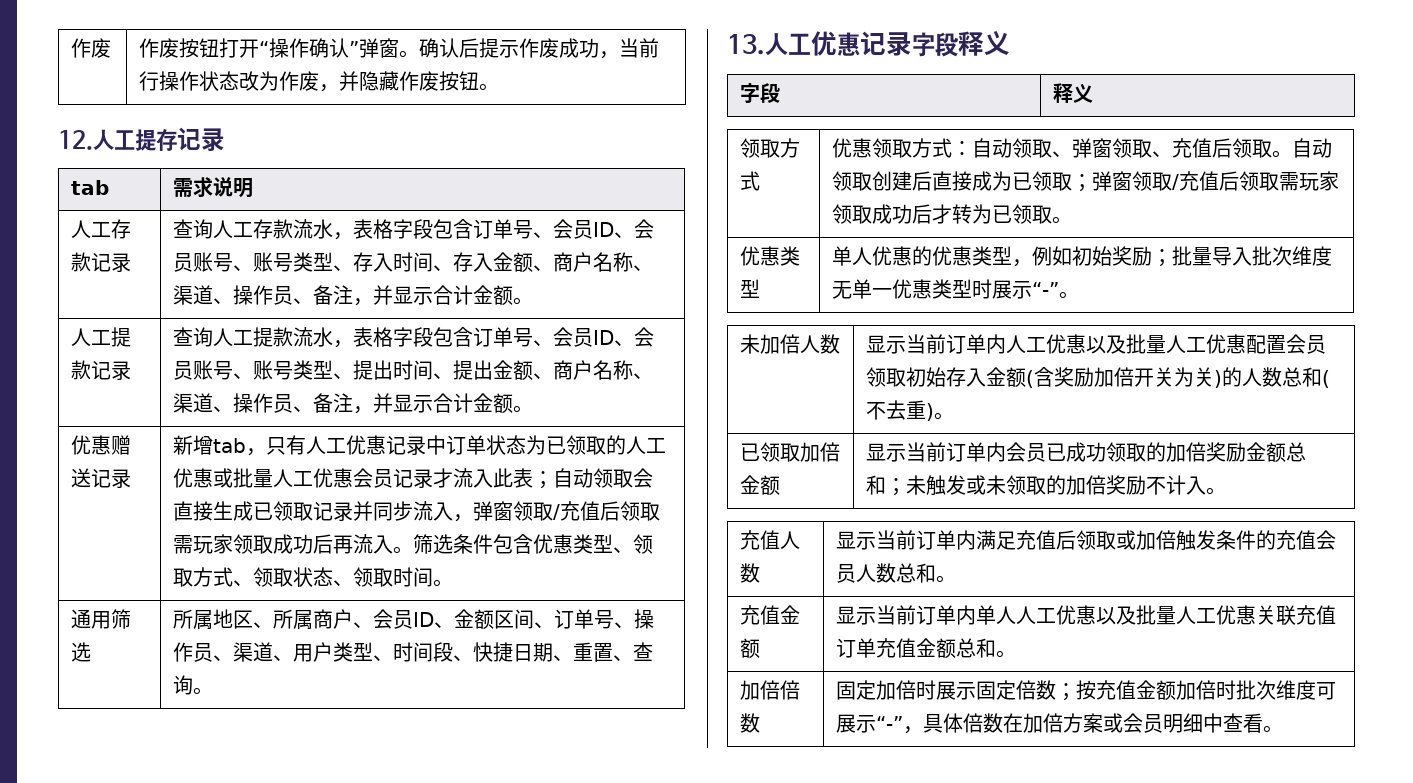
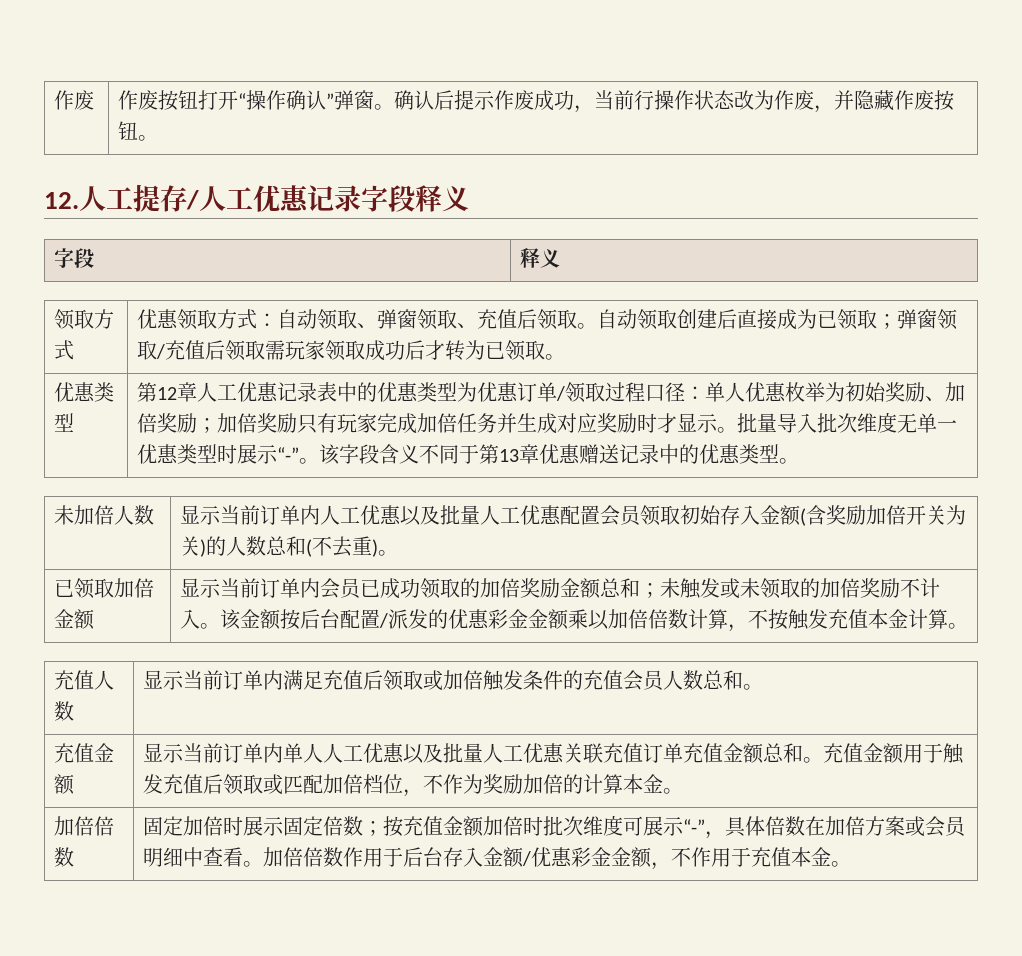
[177,127,225,152] [71,180,110,195] [173,177,254,198] [71,219,132,239] [71,252,132,272] [173,219,655,240] [173,252,654,272] [173,285,534,306] [71,327,132,347] [71,360,132,380] [173,327,655,348] [173,360,654,380] [173,393,534,414] [71,435,132,455] [71,468,132,488] [173,435,667,456] [173,468,654,489] [173,501,661,522] [173,534,654,554] [173,567,454,587] [71,609,132,629] [71,642,92,662] [173,609,655,630] [173,642,654,662] [173,675,214,695] [727,34,765,55] 记录 // tab | 需求说明 // 人工存款记录 | 查询人工存款流水，表格字段包含订单号、会员ID、会员账号、账号类型、存入时间、存入金额、商户名称、渠道、操作员、备注，并显示合计金额。 // 人工提款记录 | 查询人工提款流水，表格字段包含订单号、会员ID、会员账号、账号类型、提出时间、提出金额、商户名称、渠道、操作员、备注，并显示合计金额。 // 优惠赠送记录 | 新增tab，只有人工优惠记录中订单状态为已领取的人工优惠或批量人工优惠会员记录才流入此表；自动领取会直接生成已领取记录并同步流入，弹窗领取/充值后领取需玩家领取成功后再流入。筛选条件包含优惠类型、领取方式、领取状态、领取时间。 // 通用筛选 | 所属地区、所属商户、会员ID、金额区间、订单号、操作员、渠道、用户类型、时间段、快捷日期、重置、查询。 // 13. -> [186,190,199,210] /
[832,246,1173,267] 单人优惠的优惠类型，例如初始奖励； -> [136,382,965,403] [136,413,737,434] 第12章人工优惠记录表中的优惠类型为优惠订单/领取过程口径：单人优惠枚举为初始奖励、加倍奖励；加倍奖励只有玩家完成加倍任务并生成对应奖励时才显示。
(1080, 295) none -> [318,444,799,465] 该字段含义不同于第13章优惠赠送记录中的优惠类型。
(1227, 491) none -> [219,609,968,632] 该金额按后台配置/派发的优惠彩金金额乘以加倍倍数计算，不按触发充值本金计算。
(1017, 654) none -> [822,743,964,764] [142,774,683,797] 充值金额用于触发充值后领取或匹配加倍档位，不作为奖励加倍的计算本金。
(1284, 729) none -> [262,847,851,870] 加倍倍数作用于后台存入金额/优惠彩金金额，不作用于充值本金。

